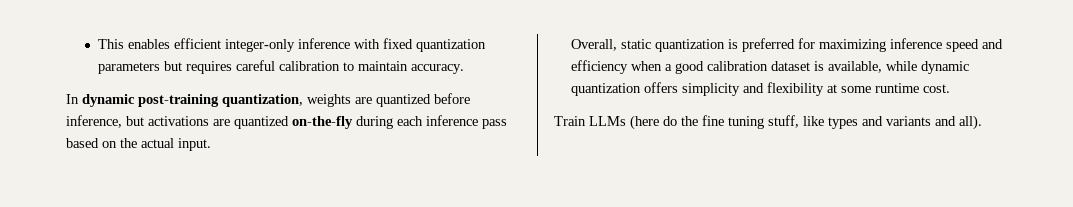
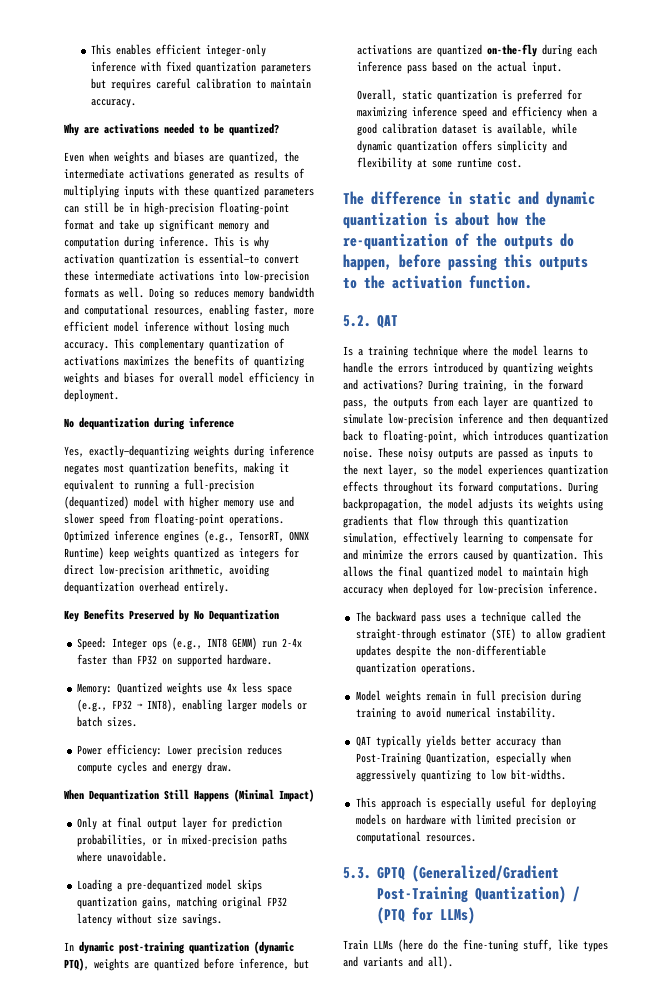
(465, 69) none -> [64,123,280,136] [64,151,300,164] [64,168,306,181] [64,185,315,198] [64,202,290,215] [64,219,270,232] [64,236,270,249] [64,253,300,266] [64,270,310,283] [64,287,315,300] [64,304,315,317] [64,321,290,334] [64,338,286,351] [64,355,305,368] [64,372,315,385] [64,389,120,402] [64,417,235,430] [64,445,315,458] [64,462,290,475] [64,479,255,492] [64,496,295,509] [64,513,285,526] [64,530,310,543] [64,547,300,560] [64,564,270,577] [64,581,230,594] [64,609,280,622] [77,637,303,650] [77,654,273,667] [77,682,293,695] [77,699,308,712] [77,716,138,727] [77,744,283,757] [77,761,233,774] [64,789,315,802] [77,817,283,830] [77,834,288,847] [77,851,168,862] [77,879,263,892] [77,896,288,909] [77,913,223,926] // Why are activations needed to be quantized? // Even when weights and biases are quantized, the intermediate activations generated as results of multiplying inputs with these quantized parameters can still be in high-precision floating-point format and take up significant memory and computation during inference. This is why activation quantization is essential—to convert these intermediate activations into low-precision formats as well. Doing so reduces memory bandwidth and computational resources, enabling faster, more efficient model inference without losing much accuracy. This complementary quantization of activations maximizes the benefits of quantizing weights and biases for overall model efficiency in deployment. // No dequantization during inference // Yes, exactly—dequantizing weights during inference negates most quantization benefits, making it equivalent to running a full-precision (dequantized) model with higher memory use and slower speed from floating-point operations. Optimized inference engines (e.g., TensorRT, ONNX Runtime) keep weights quantized as integers for direct low-precision arithmetic, avoiding dequantization overhead entirely. // Key Benefits Preserved by No Dequantization // Speed: Integer ops (e.g., INT8 GEMM) run 2-4x faster than FP32 on supported hardware. // Memory: Quantized weights use 4x less space (e.g., FP32 → INT8), enabling larger models or batch sizes. // Power efficiency: Lower precision reduces compute cycles and energy draw. // When Dequantization Still Happens (Minimal Impact) // Only at final output layer for prediction probabilities, or in mixed-precision paths where unavoidable. // Loading a pre-dequantized model skips quantization gains, matching original FP32 latency without size savings.
[221,94,303,107] quantization, -> [189,941,295,954] [64,958,90,971] quantization (dynamic PTQ),
(950, 88) none -> [343,191,595,208] [343,212,546,229] [343,233,574,250] [343,254,588,271] [343,275,532,289] [343,315,398,328] [343,345,588,358] [343,362,593,375] [343,379,583,392] [343,396,593,409] [343,413,608,426] [343,430,608,443] [343,447,593,460] [343,464,608,477] [343,481,598,494] [343,498,603,511] [343,515,568,528] [343,532,593,545] [343,549,603,562] [343,566,588,579] [343,583,598,596] [355,611,581,624] [355,628,606,641] [355,645,546,658] [355,663,476,675] [355,690,581,703] [355,707,556,720] [355,735,561,748] [355,752,571,765] [355,769,566,782] [355,797,596,810] [355,814,576,827] [355,831,476,844] [343,865,559,882] [376,886,580,903] [376,907,475,924] // The difference in static and dynamic quantization is about how the re-quantization of the outputs do happen, before passing this outputs to the activation function. // 5.2. QAT // Is a training technique where the model learns to handle the errors introduced by quantizing weights and activations? During training, in the forward pass, the outputs from each layer are quantized to simulate low-precision inference and then dequantized back to floating-point, which introduces quantization noise. These noisy outputs are passed as inputs to the next layer, so the model experiences quantization effects throughout its forward computations. During backpropagation, the model adjusts its weights using gradients that flow through this quantization simulation, effectively learning to compensate for and minimize the errors caused by quantization. This allows the final quantized model to maintain high accuracy when deployed for low-precision inference. // The backward pass uses a technique called the straight-through estimator (STE) to allow gradient updates despite the non-differentiable quantization operations. // Model weights remain in full precision during training to avoid numerical instability. // QAT typically yields better accuracy than Post-Training Quantization, especially when aggressively quantizing to low bit-widths. // This approach is especially useful for deploying models on hardware with limited precision or computational resources. // 5.3. GPTQ (Generalized/Gradient Post-Training Quantization) / (PTQ for LLMs)
[702,115,764,129] fine tuning -> [463,939,518,952] fine-tuning

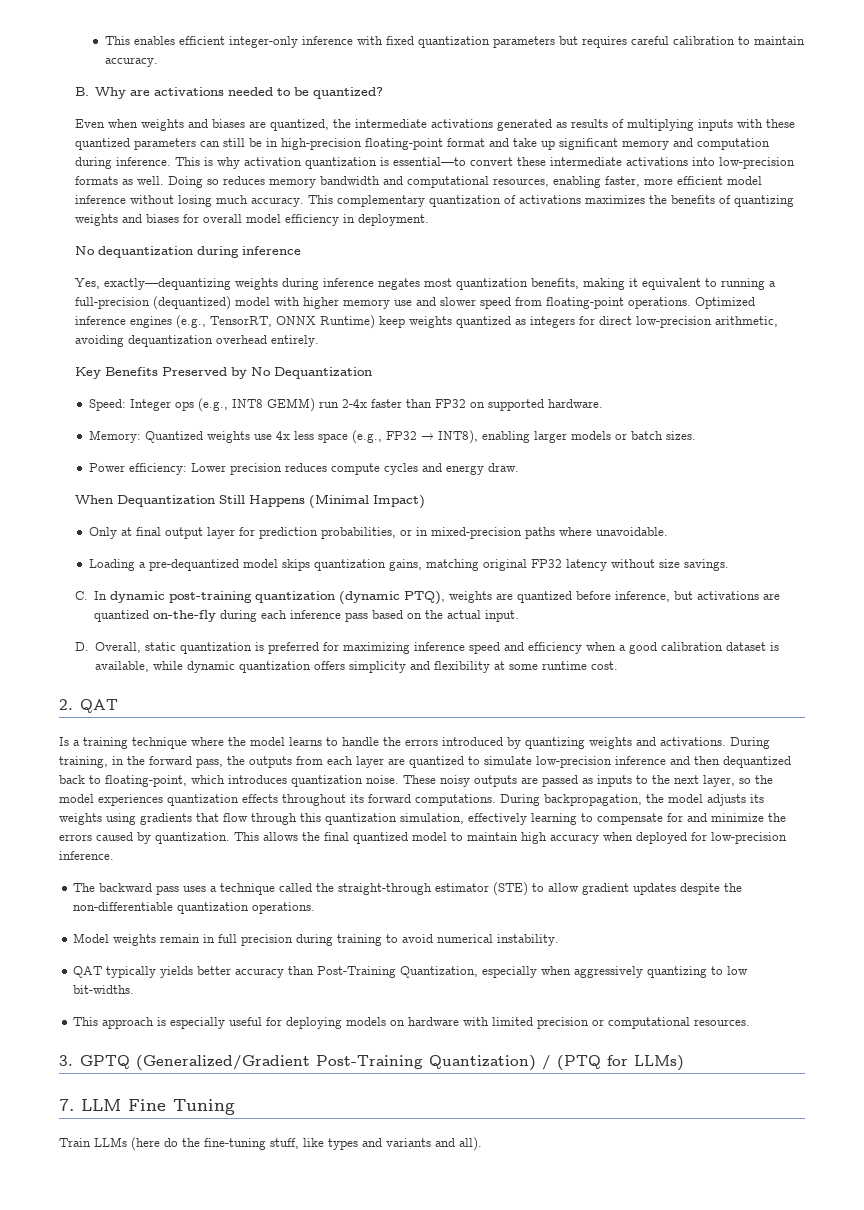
(137, 103) none -> [74,87,89,96] B.
(223, 920) none -> [74,591,88,600] C.
(563, 68) none -> [74,642,89,651] D.
[343,191,595,208] [343,212,546,229] [343,233,574,250] [343,254,588,271] [343,275,532,289] [343,315,371,327] The difference in static and dynamic quantization is about how the re-quantization of the outputs do happen, before passing this outputs to the activation function. // 5.2. -> [59,699,73,710] 2.
[363,380,423,390] activations? -> [660,737,726,746] activations.
[343,867,371,879] 5.3. -> [59,1055,73,1066] 3.
(475, 915) none -> [59,1099,235,1115] // 7. LLM Fine Tuning

